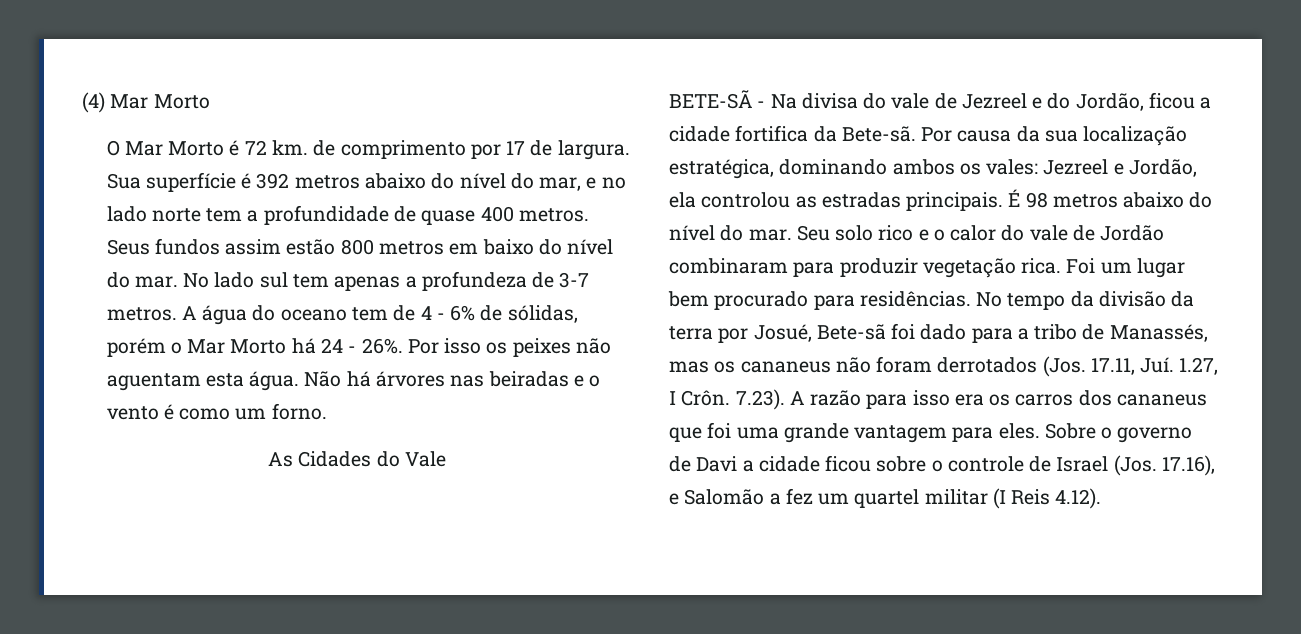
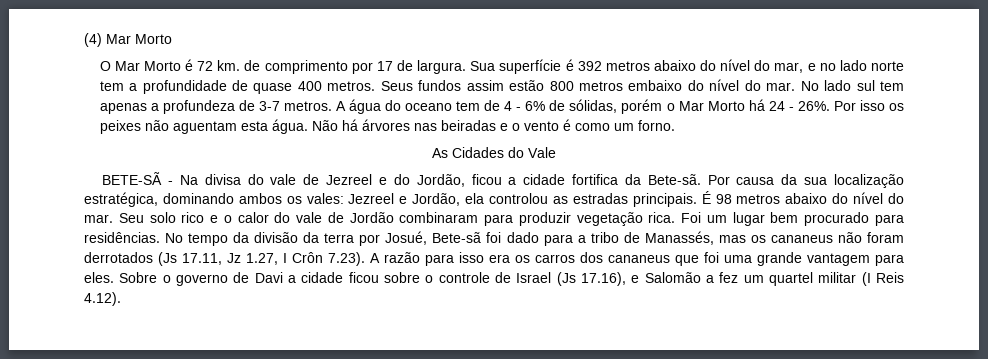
[449,239,534,255] em baixo -> [628,80,683,91] embaixo
[1042,356,1175,377] (Jos. 17.11, Juí. -> [158,252,241,266] (Js 17.11, Jz
[681,390,731,406] Crôn. -> [292,252,323,263] Crôn
[1113,455,1157,476] (Jos. -> [556,272,576,286] (Js

